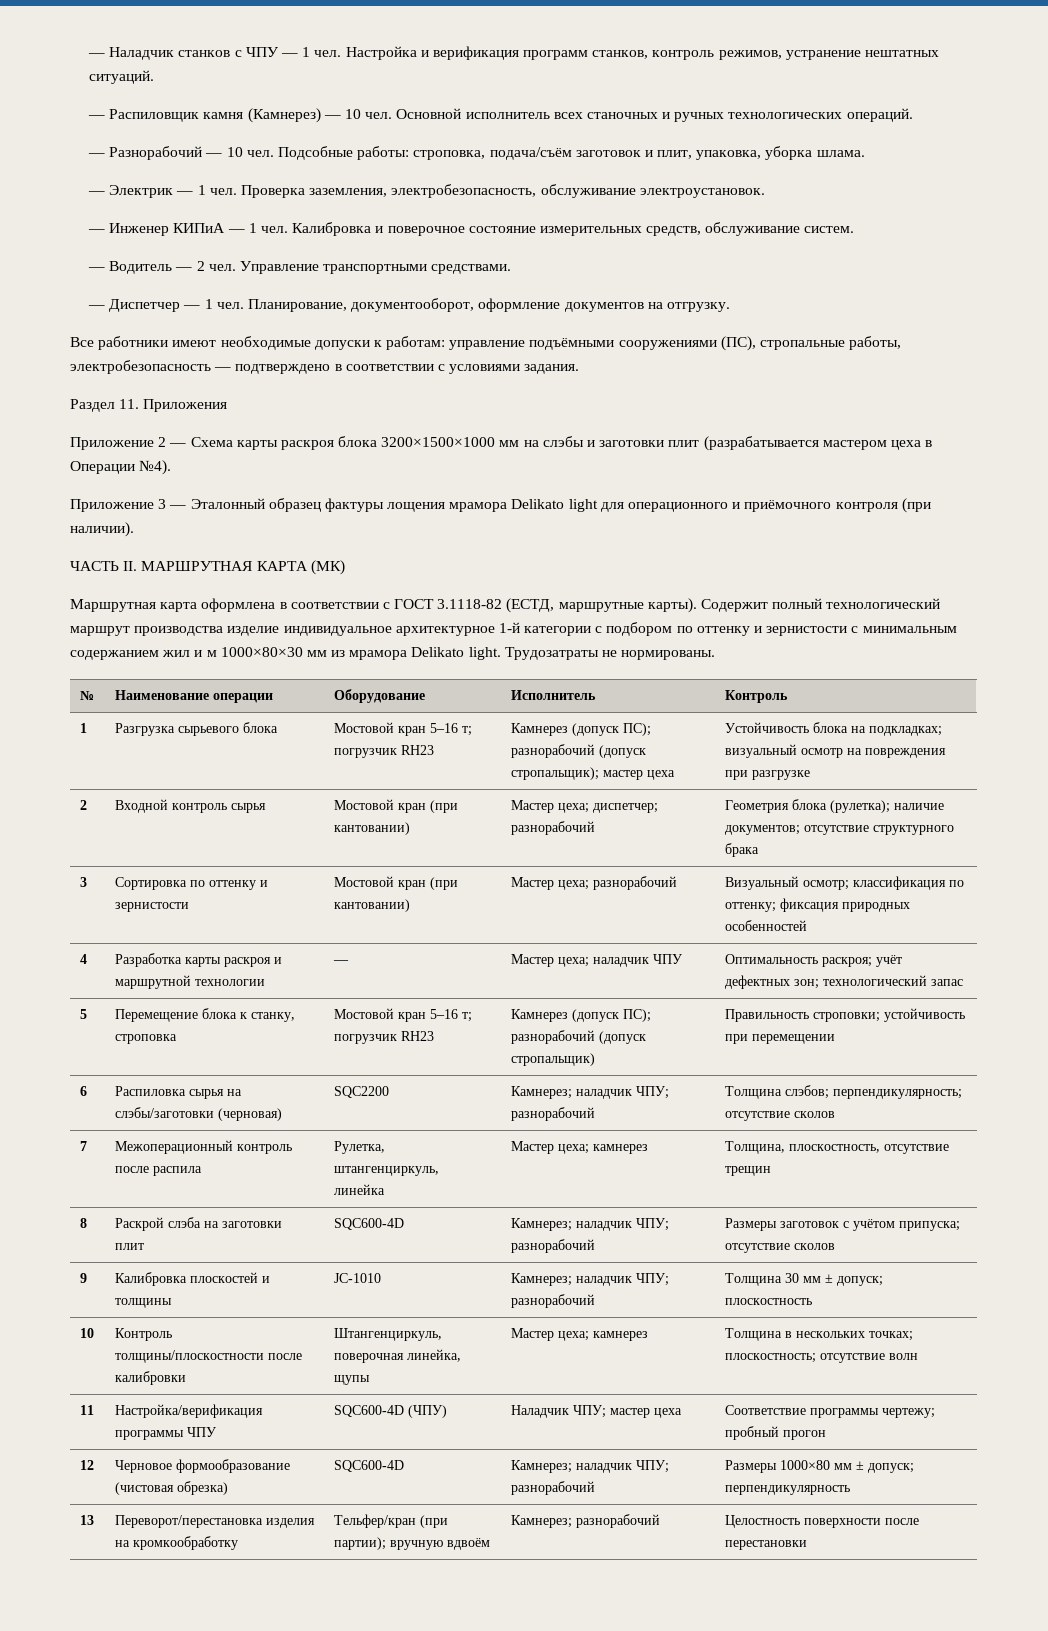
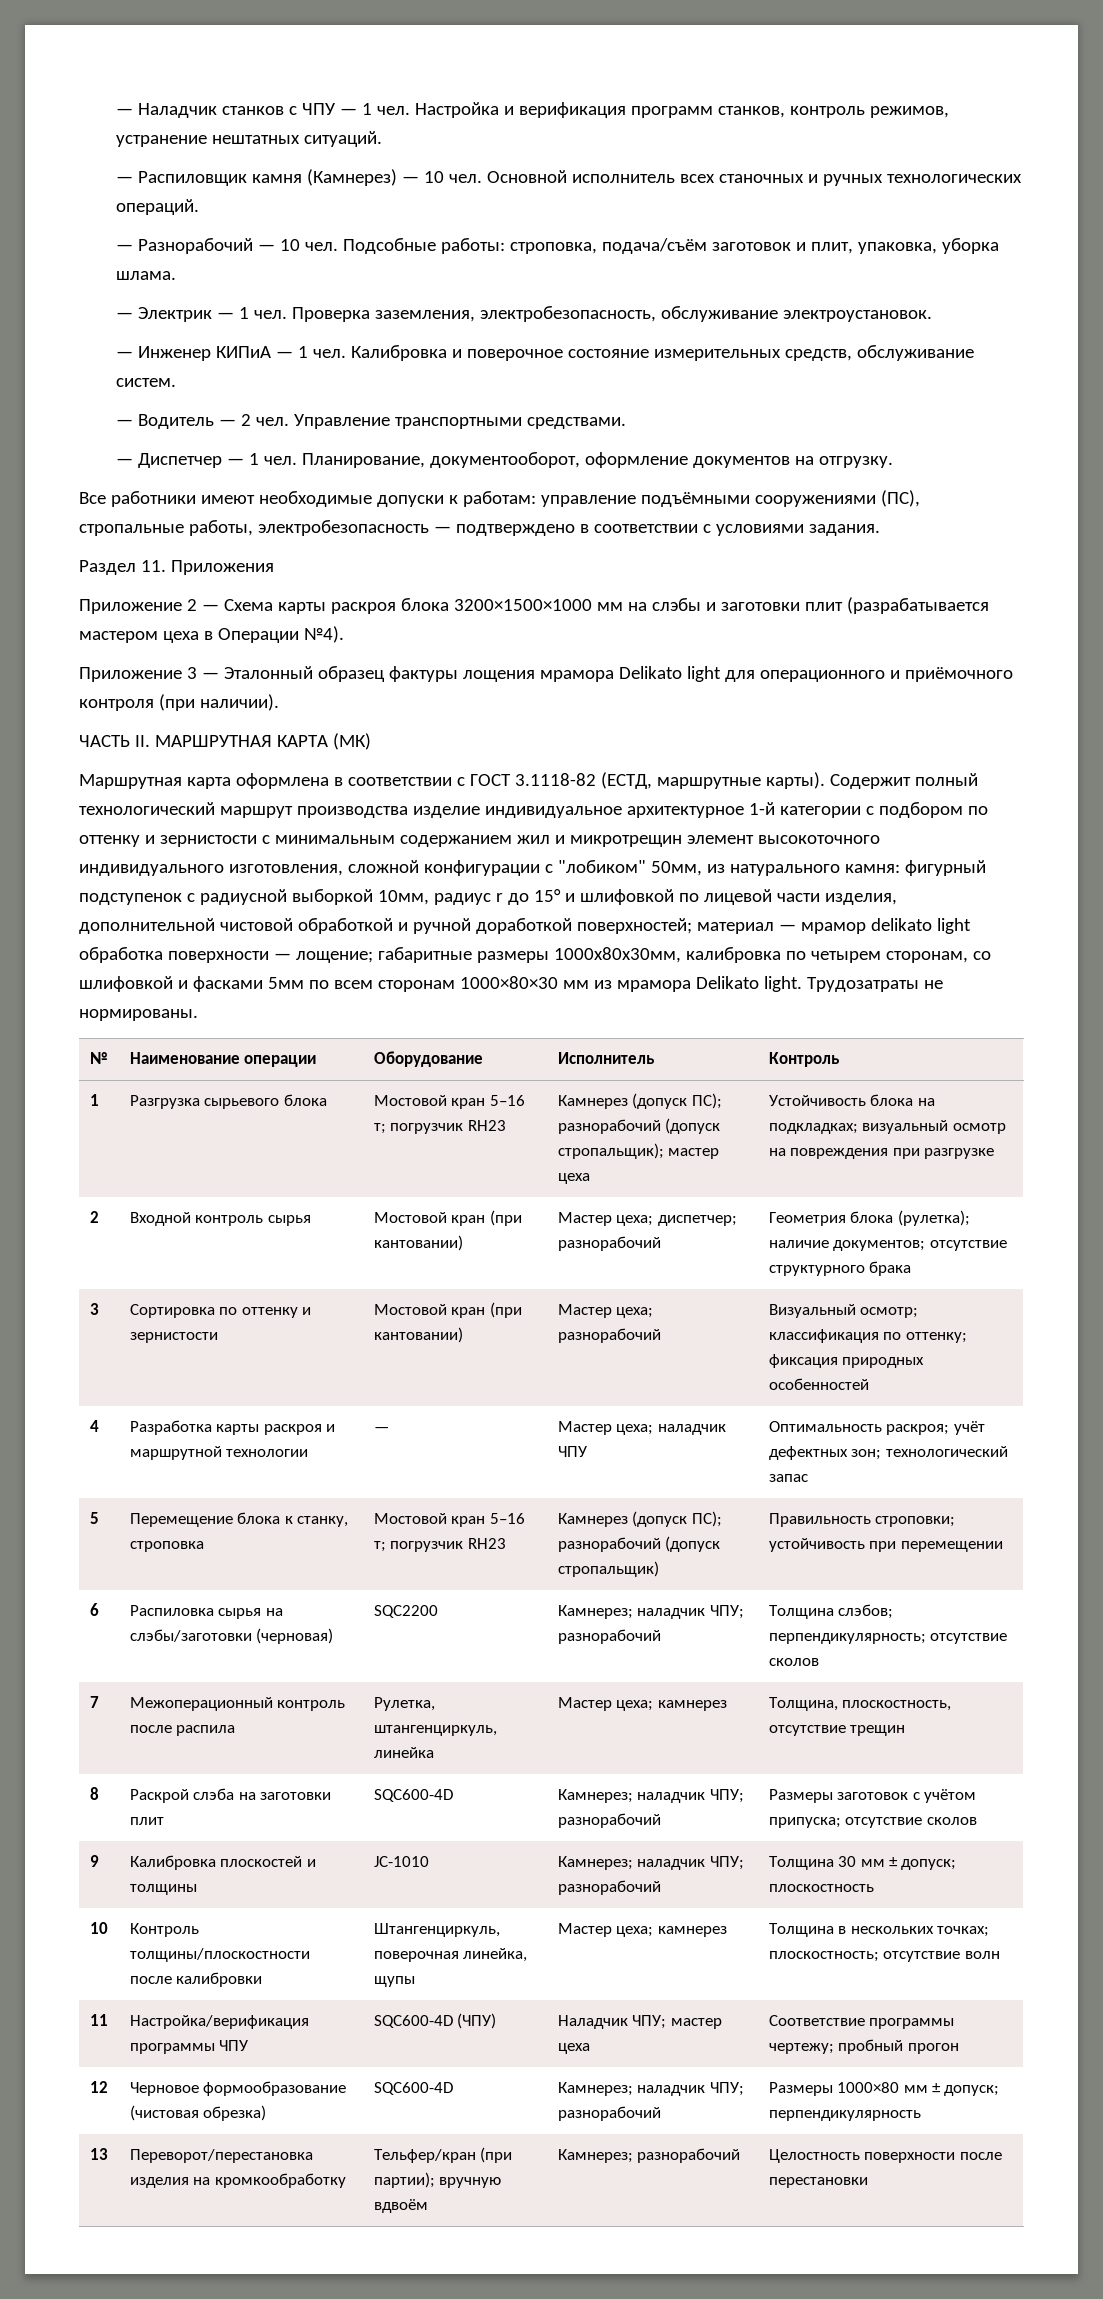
[206,650,217,657] м -> [569,835,880,847] [79,860,986,876] [79,889,897,905] [79,918,971,934] [79,947,991,963] [79,976,455,992] микротрещин элемент высокоточного индивидуального изготовления, сложной конфигурации с "лобиком" 50мм, из натурального камня: фигурный подступенок с радиусной выборкой 10мм, радиус r до 15° и шлифовкой по лицевой части изделия, дополнительной чистовой обработкой и ручной доработкой поверхностей; материал — мрамор delikato light обработка поверхности — лощение; габаритные размеры 1000х80х30мм, калибровка по четырем сторонам, со шлифовкой и фасками 5мм по всем сторонам

